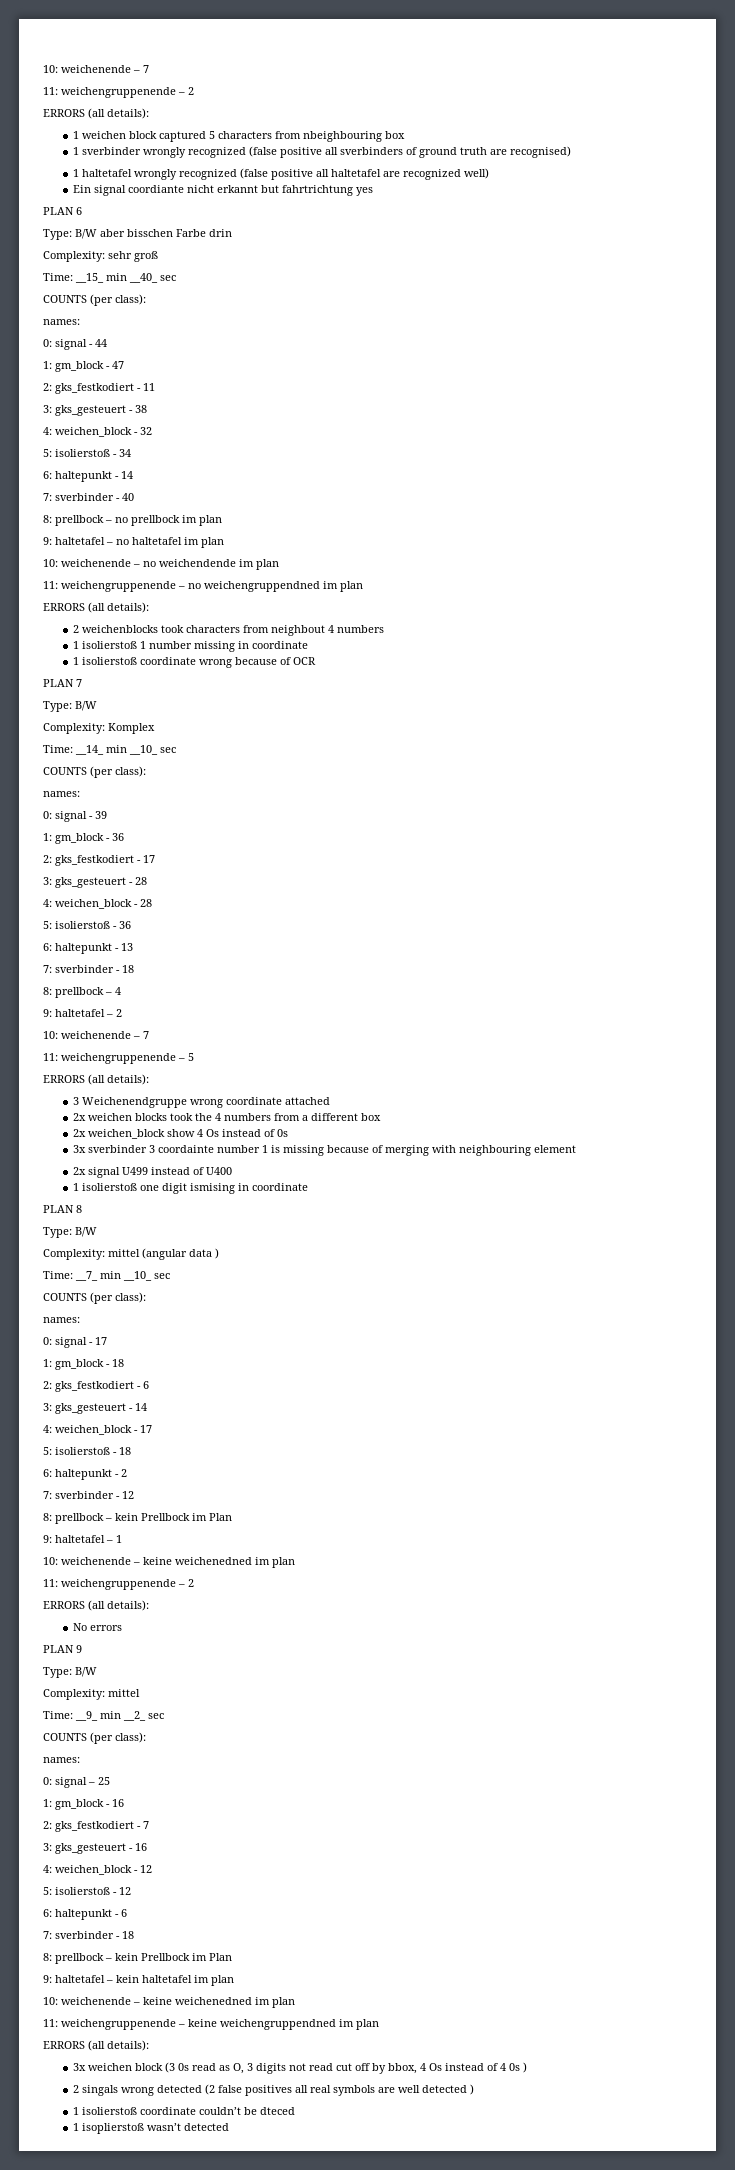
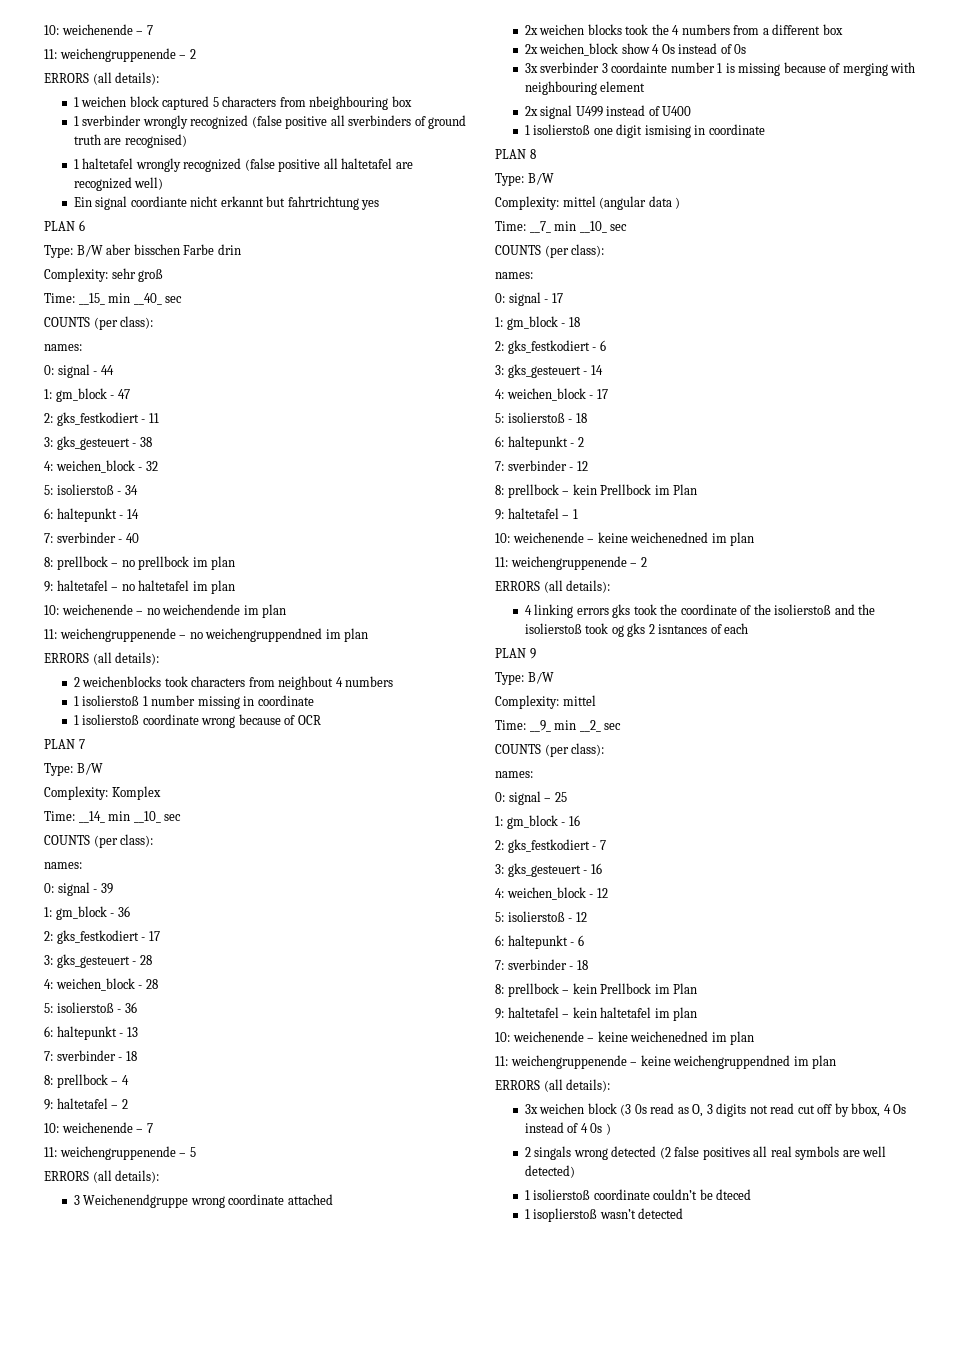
[72,1623,87,1631] No -> [524,604,574,618] 4 linking
(122, 1628) none -> [612,604,876,618] [524,623,749,637] gks took the coordinate of the isolierstoß and the isolierstoß took og gks 2 isntances of each
[421,2084,474,2095] detected ) -> [524,1165,575,1178] detected)

